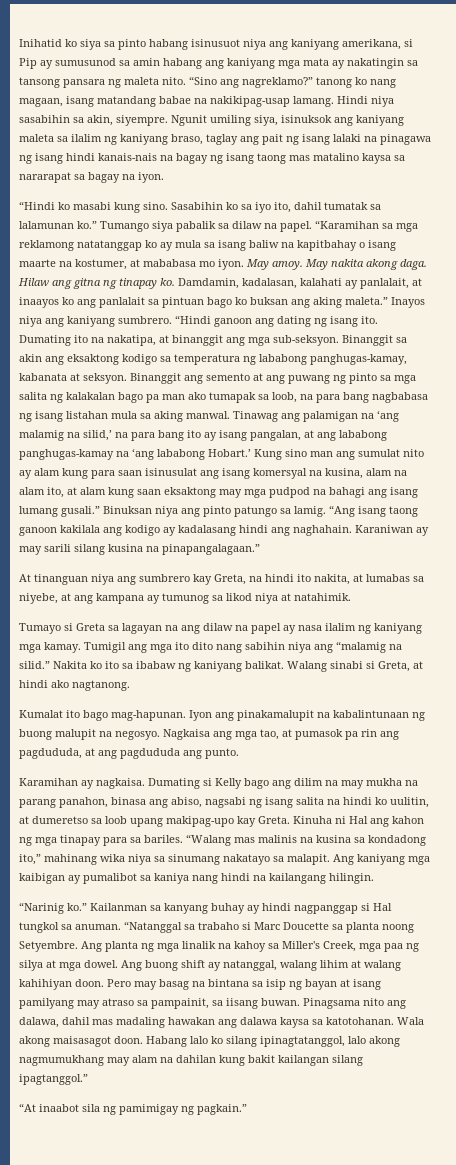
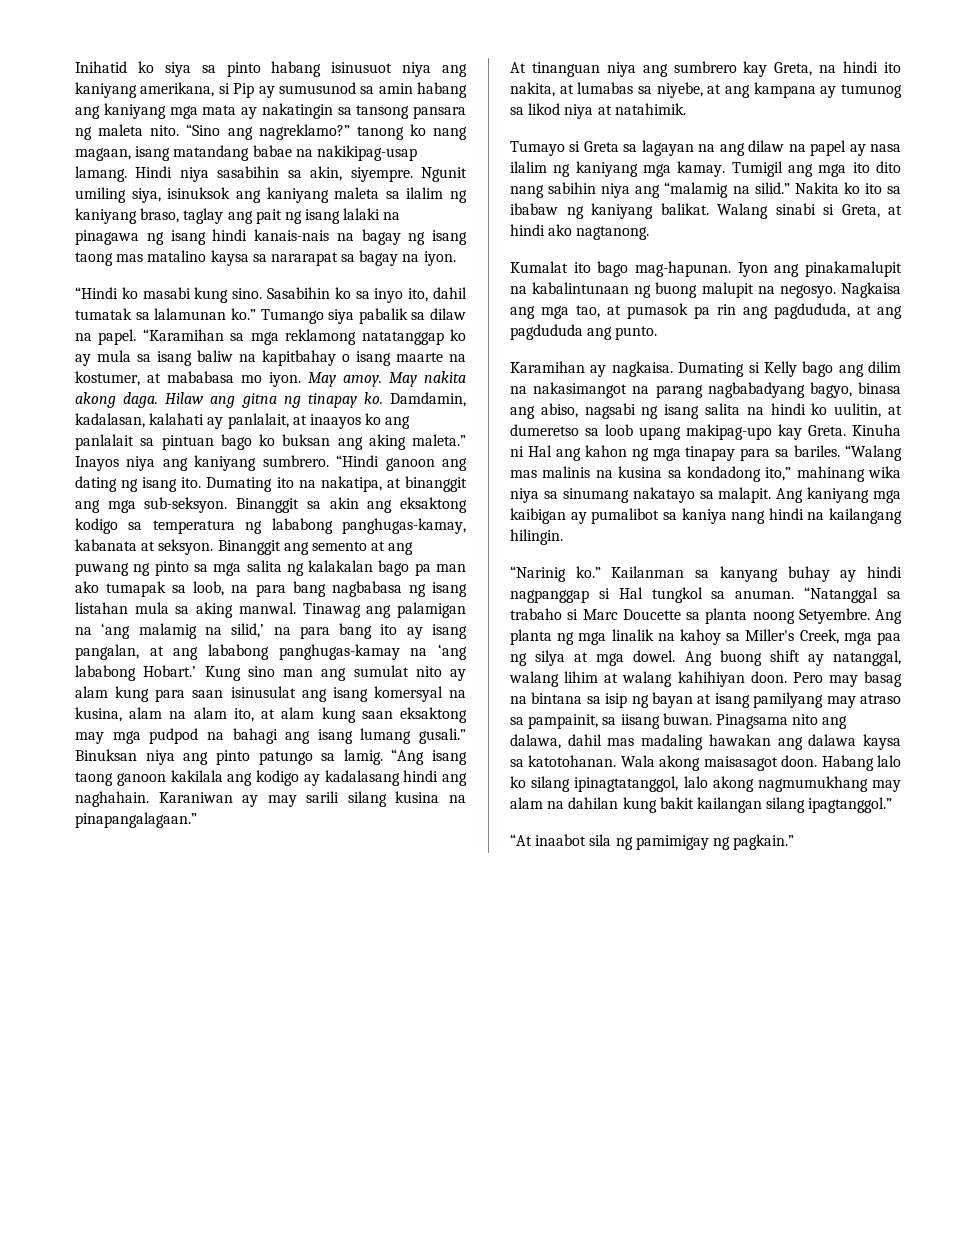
[255,202,271,213] iyo -> [374,288,404,303] inyo
[341,778,418,789] [19,797,108,808] may mukha na parang panahon, -> [533,382,852,398] nakasimangot na parang nagbabadyang bagyo,

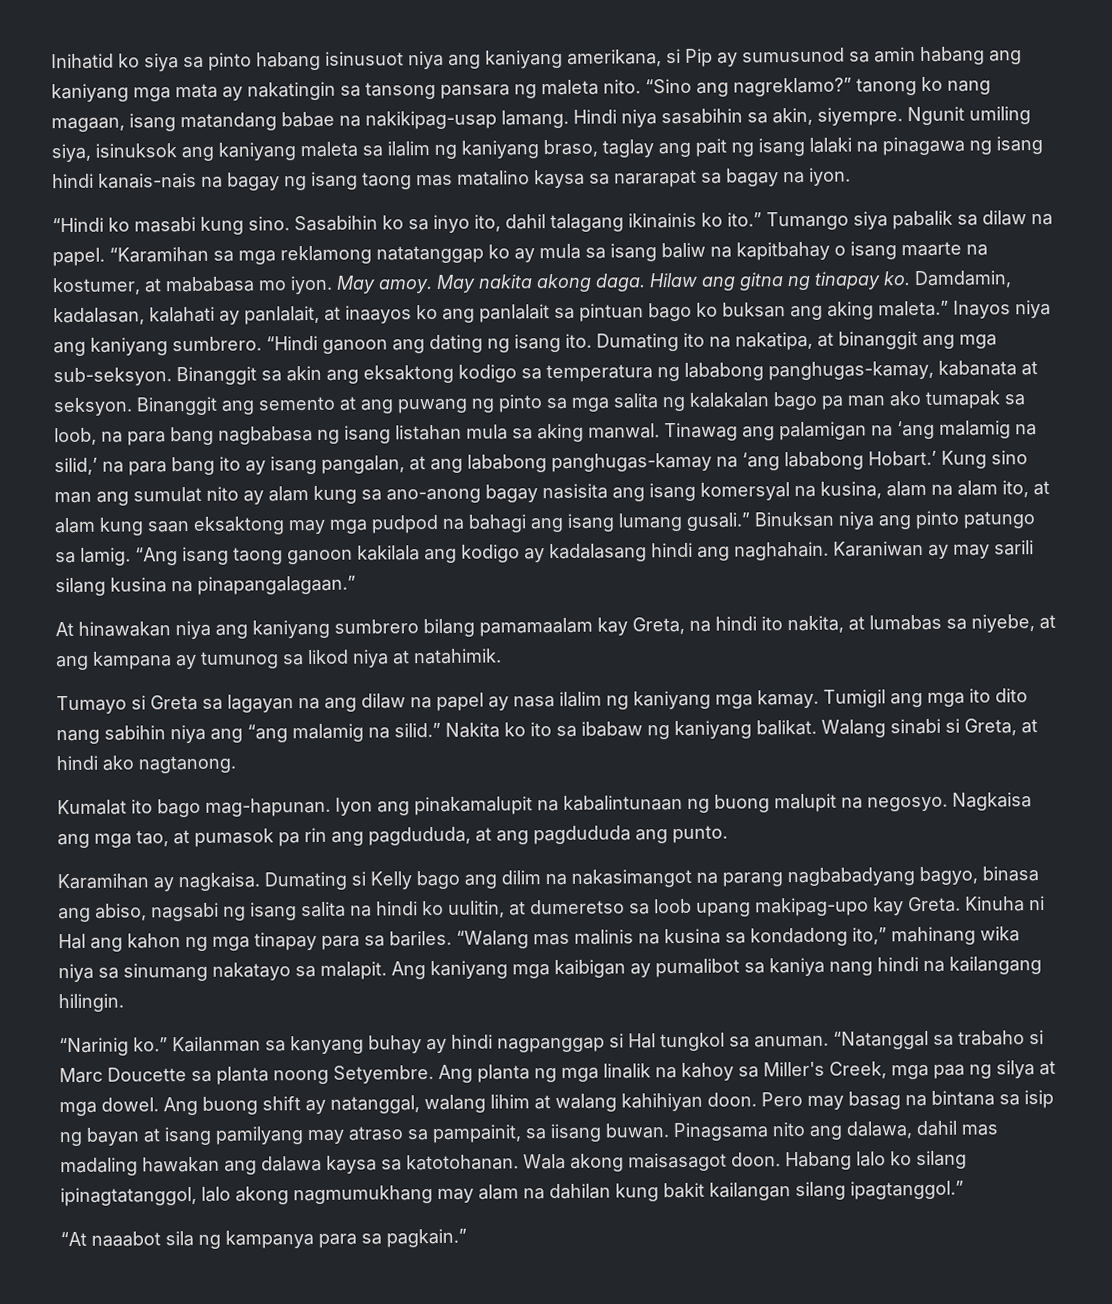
[75,308,256,320] tumatak sa lalamunan ko.” -> [550,212,762,233] talagang ikinainis ko ito.”
[155,686,296,702] para saan isinusulat -> [361,483,608,504] sa ano-anong bagay nasisita
[531,61,737,77] tinanguan niya ang sumbrero -> [78,617,593,640] hinawakan niya ang kaniyang sumbrero bilang pamamaalam
[664,182,729,198] “malamig -> [247,723,364,743] “ang malamig
[535,834,587,846] inaabot -> [91,1231,161,1247] naaabot
[635,835,730,850] pamimigay ng -> [225,1230,382,1249] kampanya para sa

